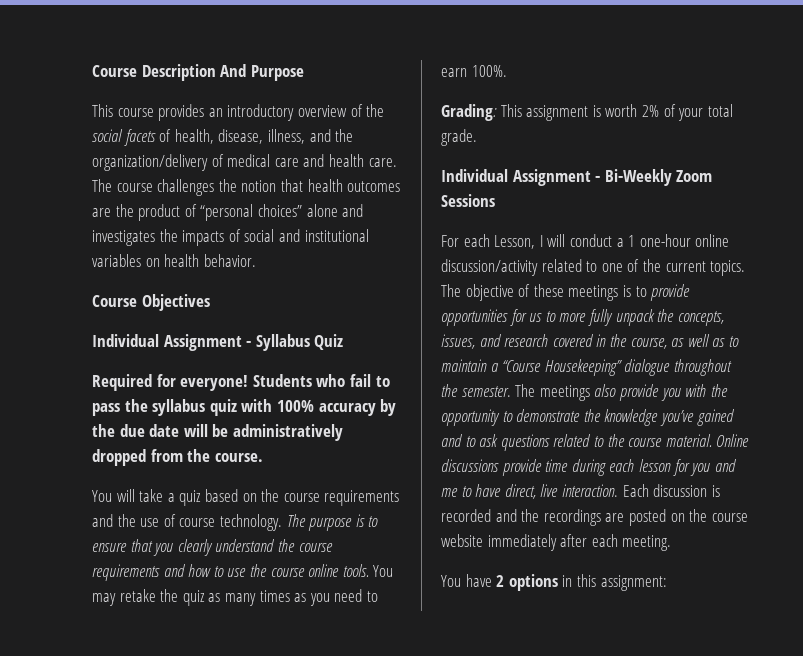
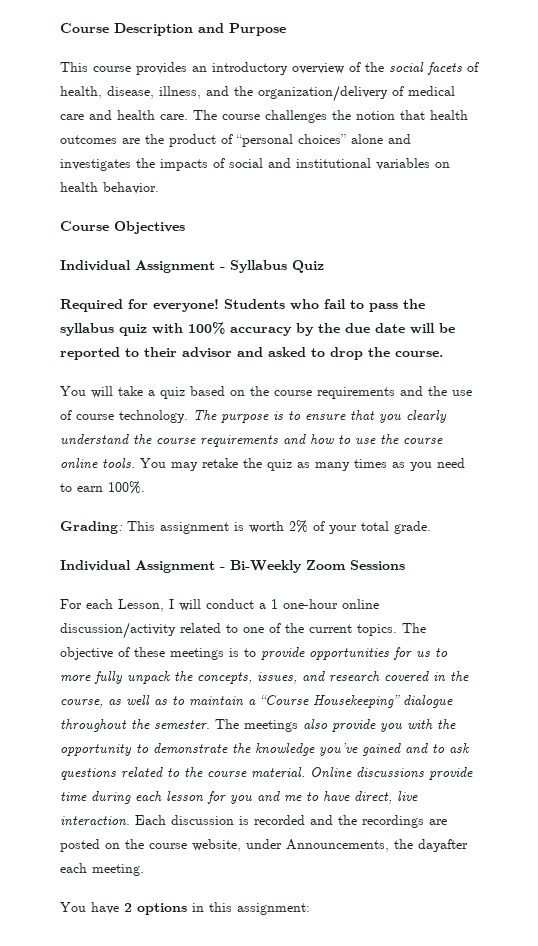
[220,64,247,77] And -> [198,23,224,33] and
[232,424,343,441] [92,449,183,466] administratively dropped from -> [60,347,363,360] reported to their advisor and asked to drop
[441,534,588,551] website immediately after -> [192,839,468,852] website, under Announcements, the dayafter

